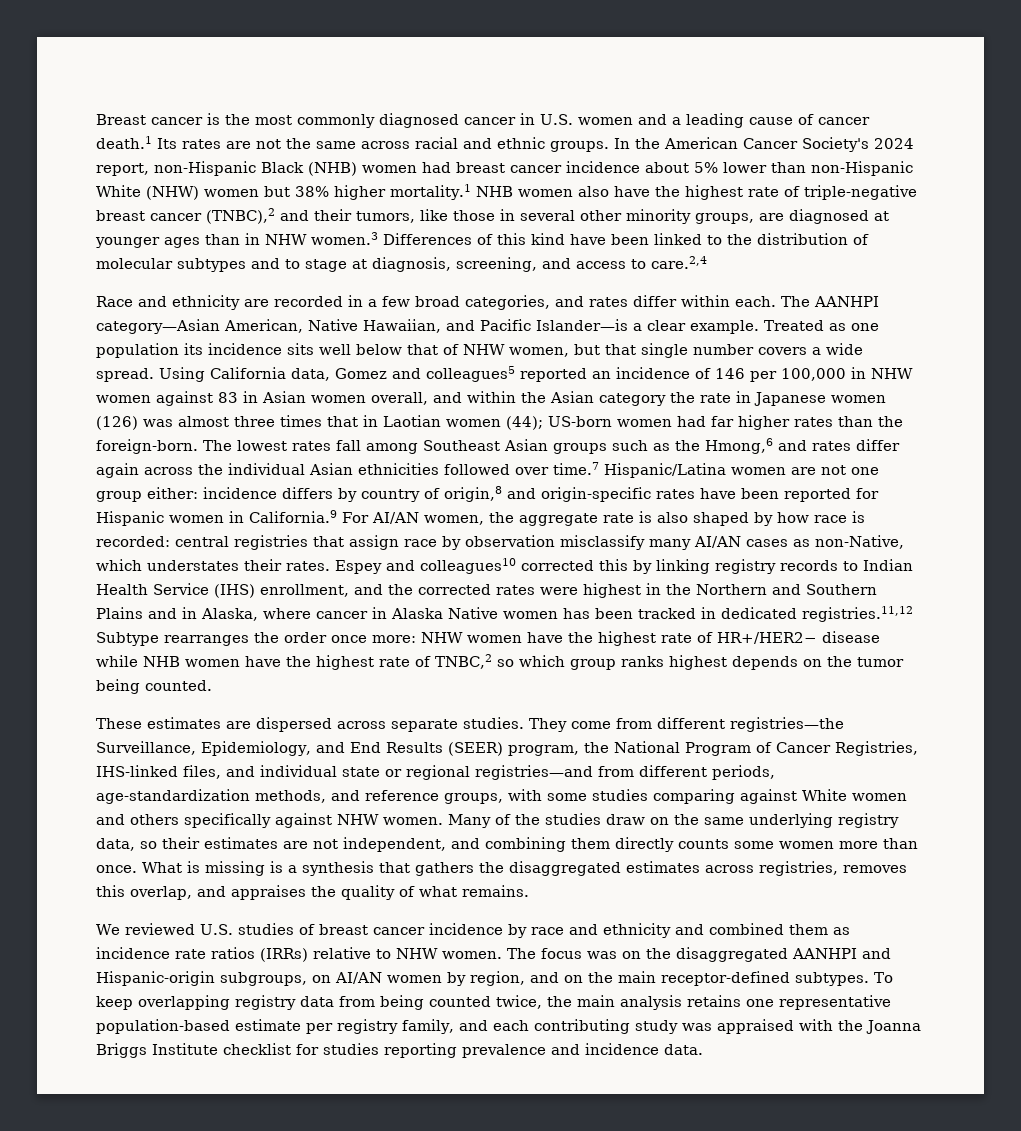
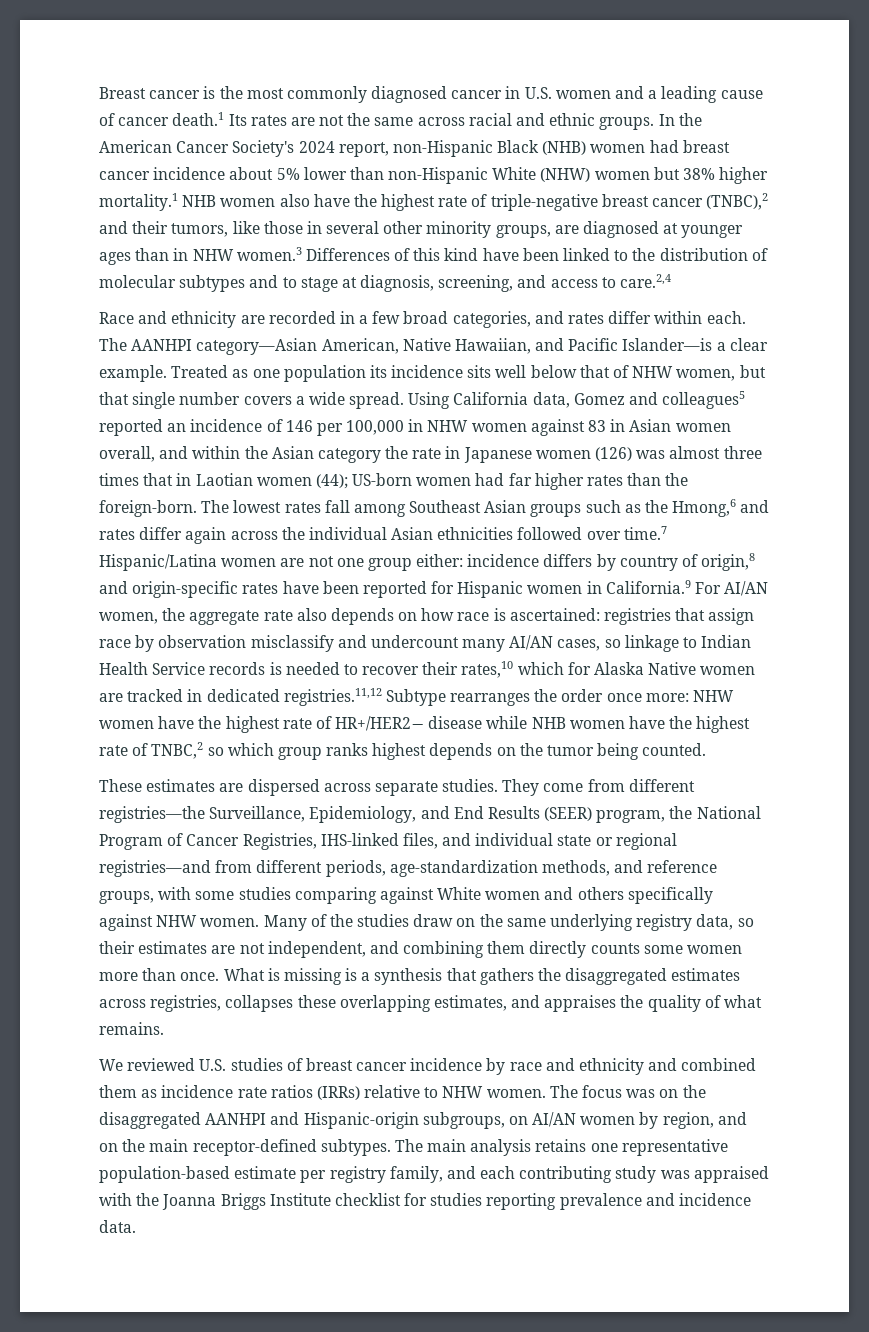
[639,511,773,526] is also shaped by -> [296,608,418,625] also depends on
[96,536,229,547] recorded: central -> [509,608,600,621] ascertained:
[649,535,904,550] [96,558,913,574] [96,583,877,598] [96,607,387,621] many AI/AN cases as non-Native, which understates their rates. Espey and colleagues10 corrected this by linking registry records to Indian Health Service (IHS) enrollment, and the corrected rates were highest in the Northern and Southern Plains and in Alaska, where cancer in -> [337,635,752,652] [99,661,591,678] and undercount many AI/AN cases, so linkage to Indian Health Service records is needed to recover their rates,10 which for
[563,608,633,619] has been -> [99,693,123,702] are
[843,865,907,873] [96,885,192,900] removes this overlap, -> [225,995,507,1012] collapses these overlapping estimates,
[874,972,893,983] [96,995,572,1010] To keep overlapping registry data from being counted twice, the -> [394,1139,423,1152] The

